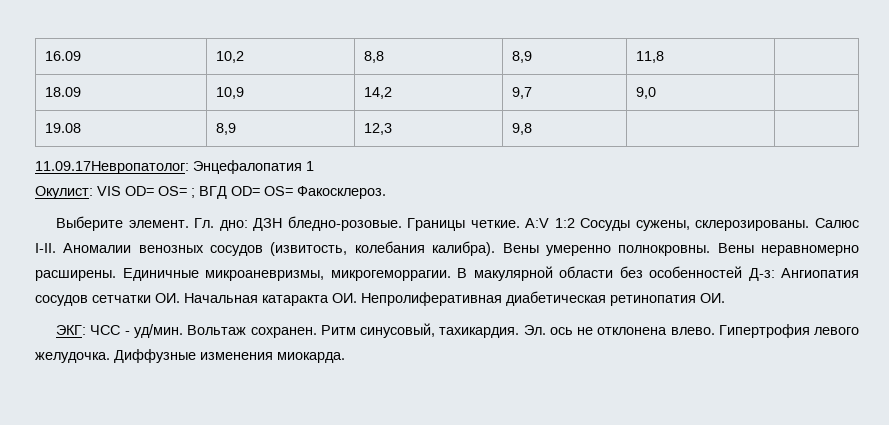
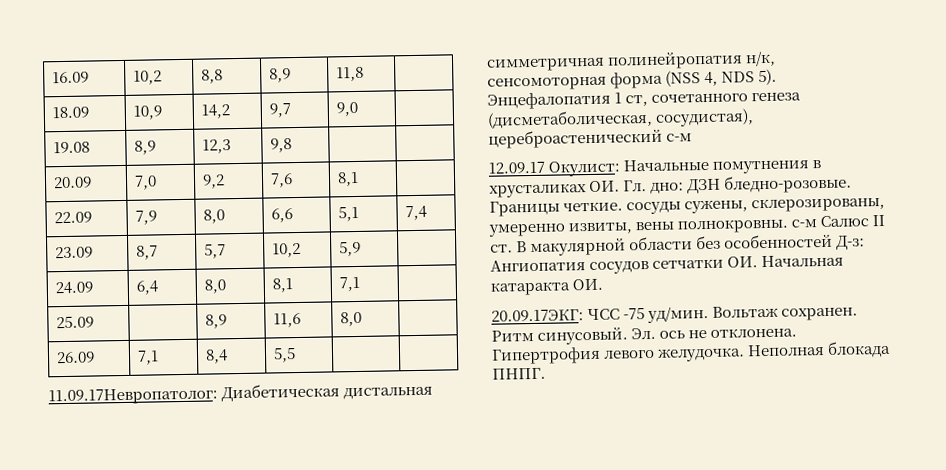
[35,160,314,174] [35,186,386,199] [56,216,189,231] // 11.09.17Невропатолог: Энцефалопатия 1 // Окулист: VIS OD= OS= ; ВГД OD= OS= Факосклероз. // Выберите элемент. -> [52,176,92,189] [133,175,157,190] [201,174,225,189] [269,173,293,188] [336,171,359,187] [53,211,92,224] [134,210,157,225] [202,209,225,224] [270,208,293,223] [337,205,359,222] [404,205,427,221] [54,246,93,259] [135,245,158,260] [203,243,226,259] [271,242,301,258] [338,240,361,257] [54,281,93,295] [135,280,158,295] [203,279,226,294] [271,278,293,293] [338,276,360,292] [55,315,94,329] [204,314,227,329] [272,312,301,328] [339,311,362,327] [55,351,95,364] [136,350,159,365] [204,349,228,364] [272,347,296,363] [48,383,434,406] [487,50,777,72] [487,68,778,91] [487,91,802,110] [487,108,755,129] [488,128,693,149] [488,158,822,177] [489,180,621,198] // 20.09 | 7,0 | 9,2 | 7,6 | 8,1 | // 22.09 | 7,9 | 8,0 | 6,6 | 5,1 | 7,4 // 23.09 | 8,7 | 5,7 | 10,2 | 5,9 | // 24.09 | 6,4 | 8,0 | 8,1 | 7,1 | // 25.09 | | 8,9 | 11,6 | 8,0 | // 26.09 | 7,1 | 8,4 | 5,5 | | // 11.09.17Невропатолог: Диабетическая дистальная симметричная полинейропатия н/к, сенсомоторная форма (NSS 4, NDS 5). Энцефалопатия 1 ст, сочетанного генеза (дисметаболическая, сосудистая), цереброастенический с-м // 12.09.17 Окулист: Начальные помутнения в хрусталиках ОИ.
[525,218,860,231] [35,241,860,256] [35,268,451,281] А:V 1:2 Сосуды сужены, склерозированы. Салюс I-II. Аномалии венозных сосудов (извитость, колебания калибра). Вены умеренно полнокровны. Вены неравномерно расширены. Единичные микроаневризмы, микрогеморрагии. -> [626,196,886,215] [488,214,886,237] [490,244,513,253] сосуды сужены, склерозированы, умеренно извиты, вены полнокровны. с-м Салюс II ст.
[361,291,725,306] [56,325,130,335] Непролиферативная диабетическая ретинопатия ОИ. // ЭКГ: ЧСС - -> [491,307,646,322] // 20.09.17ЭКГ: ЧСС -75
[359,323,520,338] синусовый, тахикардия. -> [537,326,629,345] синусовый.
[597,327,715,335] отклонена влево. -> [710,327,798,338] отклонена.
[114,349,345,363] Диффузные изменения миокарда. -> [747,340,892,358] [492,367,546,380] Неполная блокада ПНПГ.

